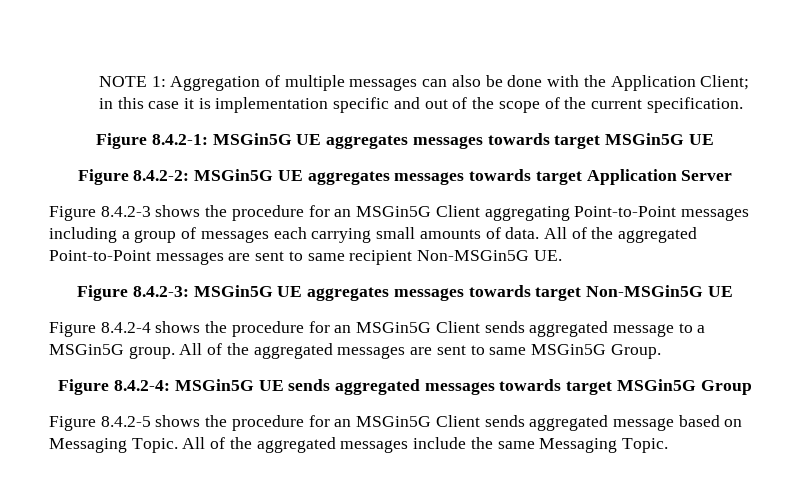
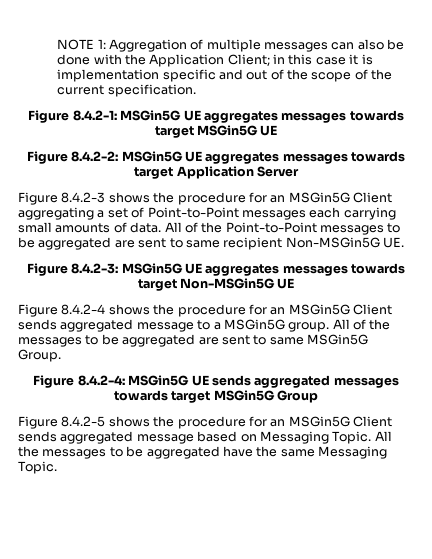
[574,206,749,221] [49,227,197,243] Point-to-Point messages including a group of -> [97,207,239,218] a set of Point-to-Point
[618,227,698,243] [49,250,224,265] aggregated Point-to-Point messages -> [225,222,401,235] [18,237,112,250] Point-to-Point messages to be aggregated
[253,343,406,359] aggregated messages -> [18,334,196,347] messages to be aggregated
[210,437,467,453] of the aggregated messages include -> [18,446,253,459] the messages to be aggregated have

